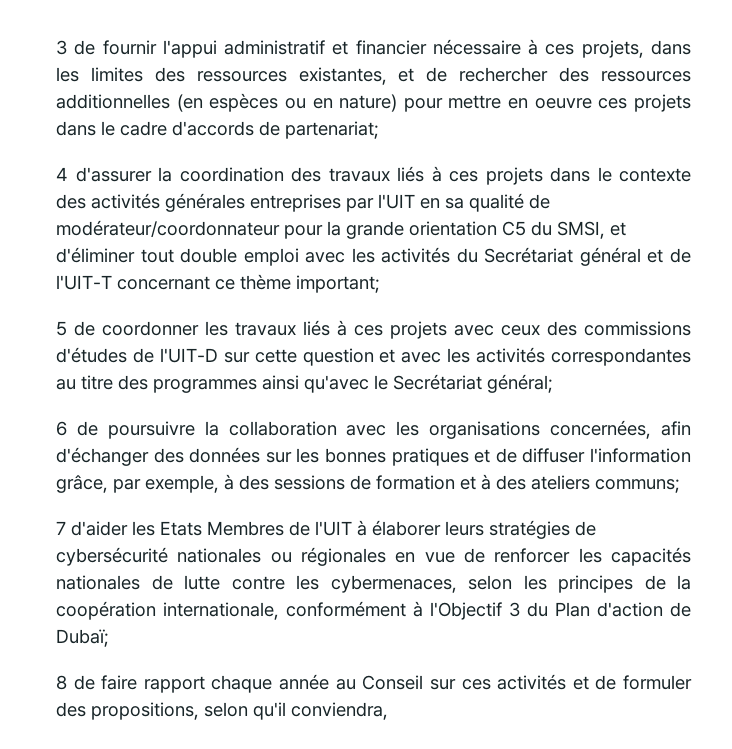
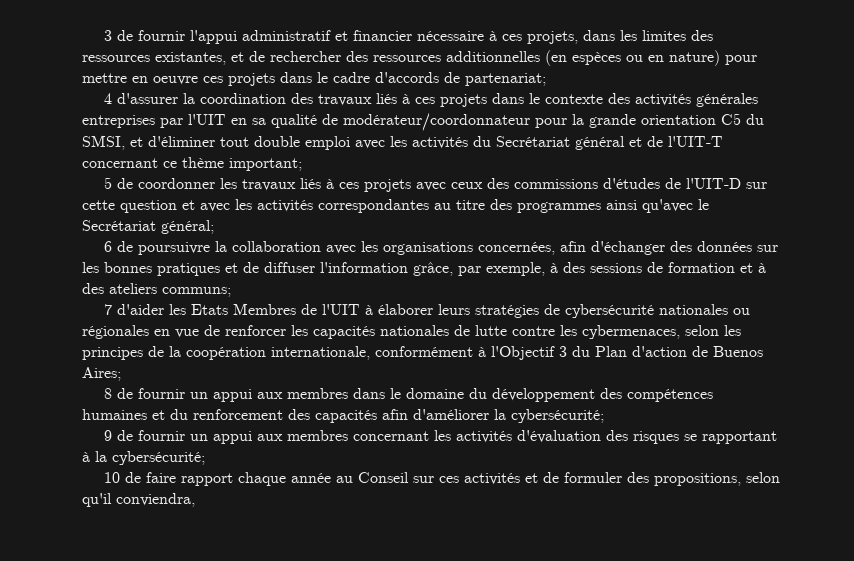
[56,629,109,647] Dubaï; -> [713,346,763,357] [82,367,121,381] Buenos Aires;
(95, 682) none -> [138,388,714,402] [82,409,604,423] [104,430,778,444] [82,451,205,465] [104,472,142,483] fournir un appui aux membres dans le domaine du développement des compétences humaines et du renforcement des capacités afin d'améliorer la cybersécurité; // 9 de fournir un appui aux membres concernant les activités d'évaluation des risques se rapportant à la cybersécurité; // 10 de

